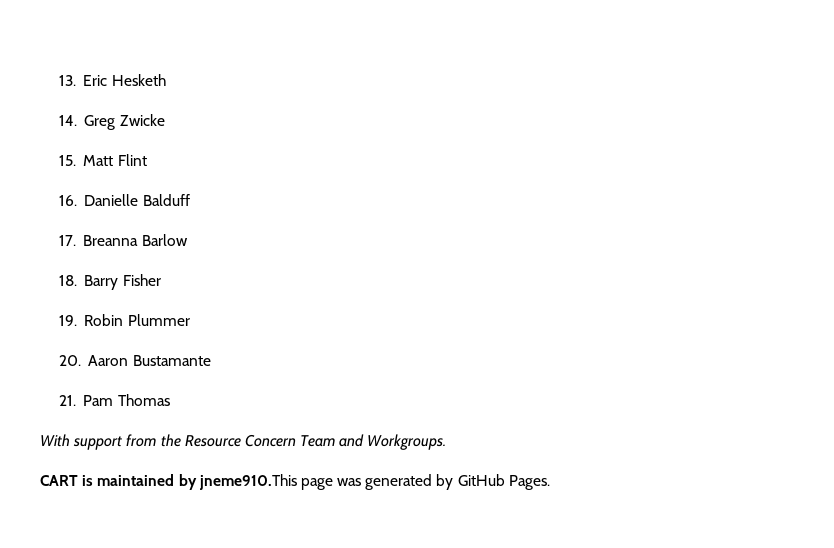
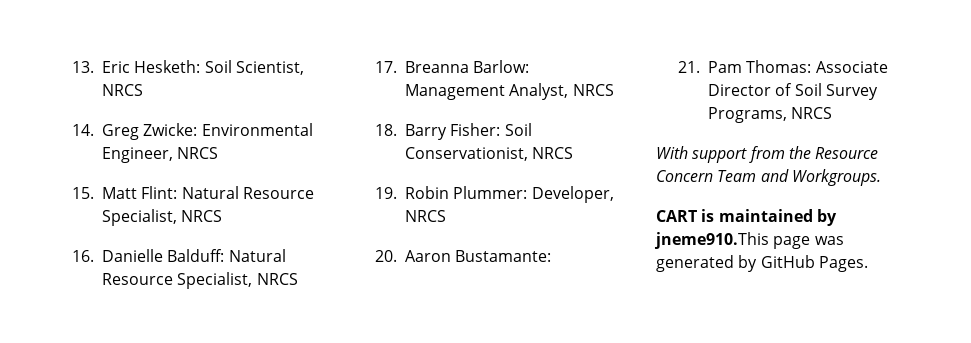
[111,74,166,86] [58,114,165,130] [58,154,147,166] [58,194,190,206] [58,234,188,246] [58,274,161,290] Hesketh // 14. Greg Zwicke // 15. Matt Flint // 16. Danielle Balduff // 17. Breanna Barlow // 18. Barry Fisher -> [134,60,304,75] [101,84,143,96] [71,123,313,140] [101,147,219,163] [71,186,314,199] [101,209,223,226] [71,249,286,262] [101,272,298,289] [374,60,530,73] [404,83,614,100] [374,123,532,140] [404,147,574,161] Hesketh: Soil Scientist, NRCS // 14. Greg Zwicke: Environmental Engineer, NRCS // 15. Matt Flint: Natural Resource Specialist, NRCS // 16. Danielle Balduff: Natural Resource Specialist, NRCS // 17. Breanna Barlow: Management Analyst, NRCS // 18. Barry Fisher: Soil Conservationist, NRCS
[127,314,190,326] Plummer -> [453,186,614,203] [404,210,446,222] Plummer: Developer, NRCS
[132,355,211,366] Bustamante -> [455,250,552,262] Bustamante:
[117,394,170,406] Thomas -> [746,60,888,73] [707,83,878,100] [707,107,833,123] Thomas: Associate Director of Soil Survey Programs, NRCS

